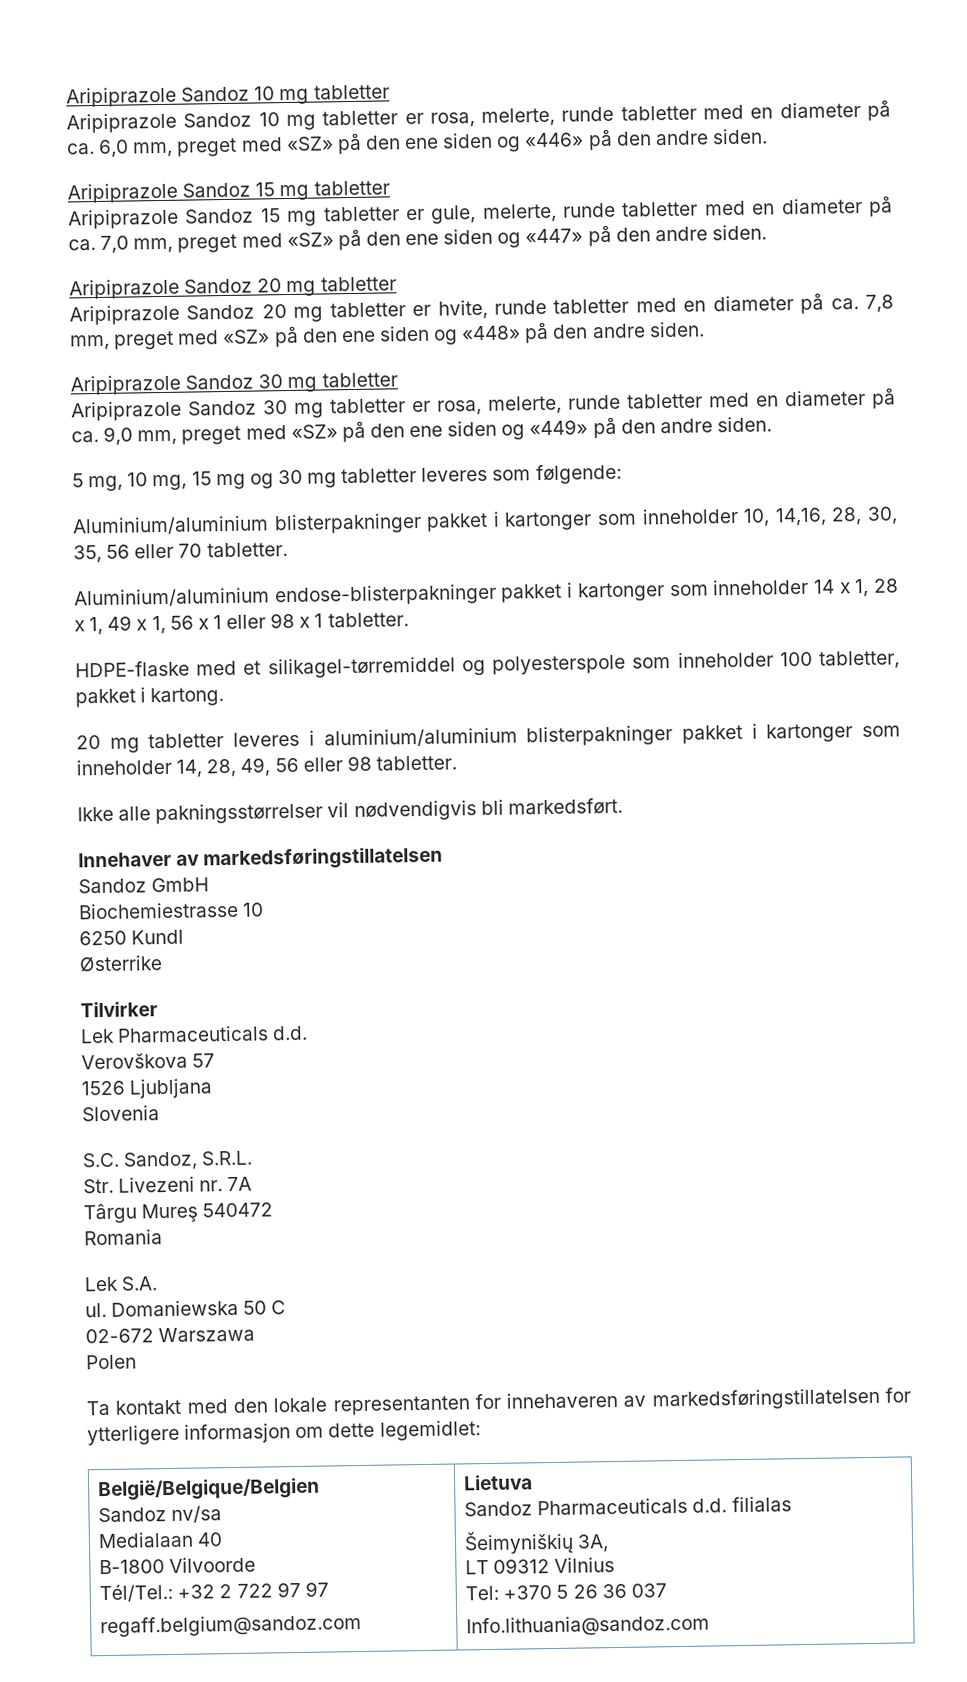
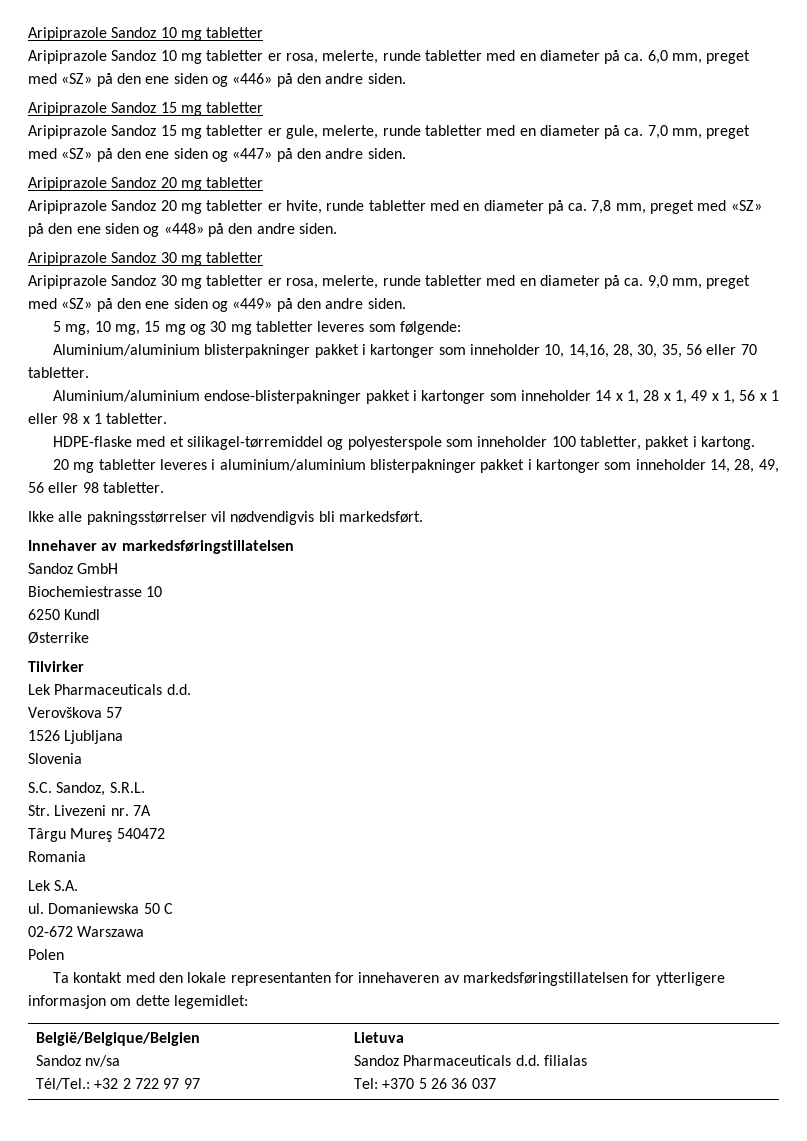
[98,1531,224,1549] [99,1556,257,1575] // Medialaan 40 // B-1800 Vilvoorde -> (121, 1061) none
[100,1614,363,1638] // regaff.belgium@sandoz.com -> (200, 1083) none
[464,1530,610,1555] [465,1557,616,1575] // Šeimyniškių 3A, // LT 09312 Vilnius -> (587, 1060) none
[466,1614,711,1638] // Info.lithuania@sandoz.com -> (496, 1083) none

